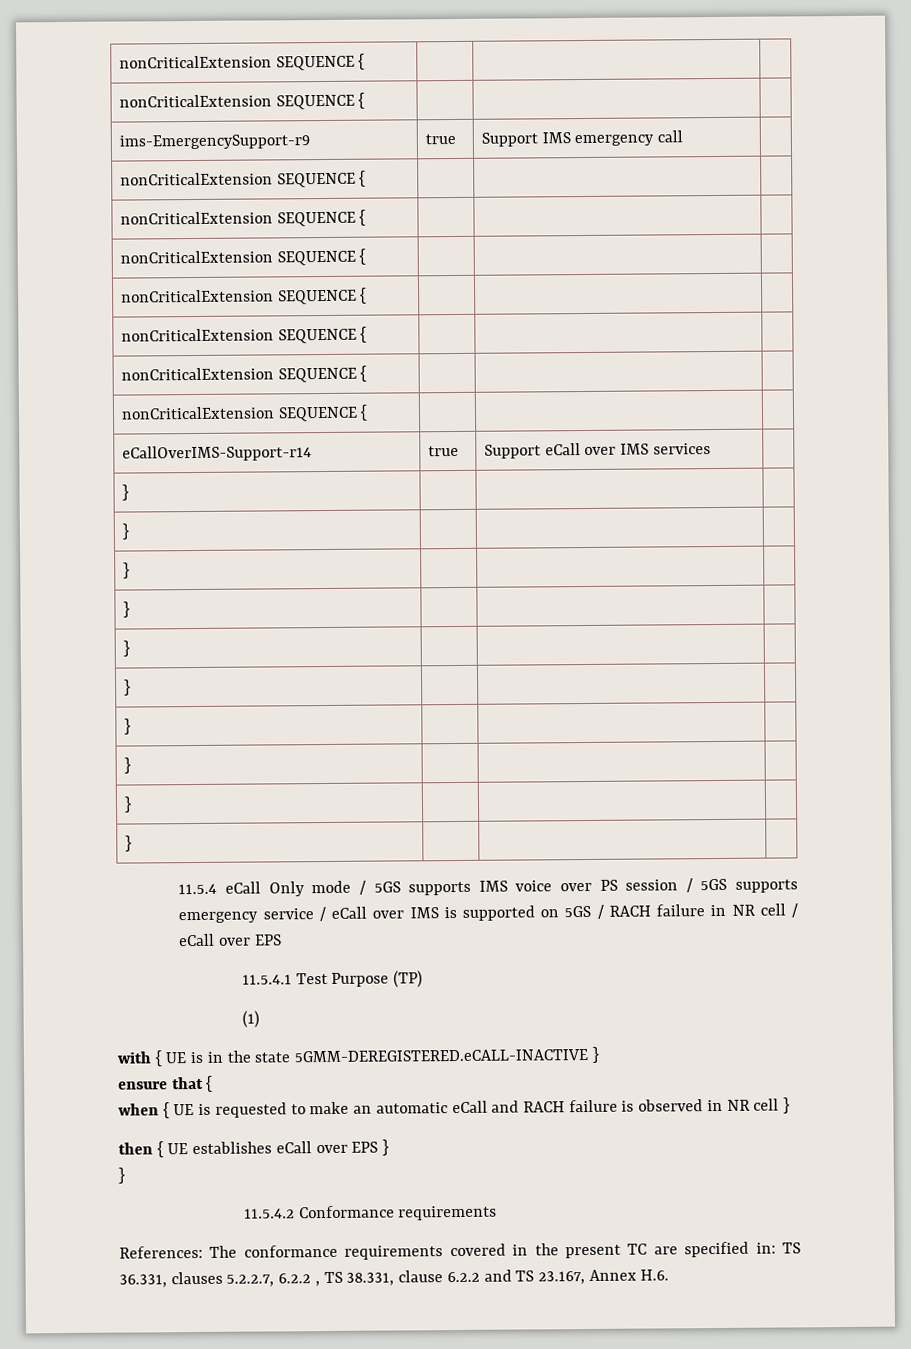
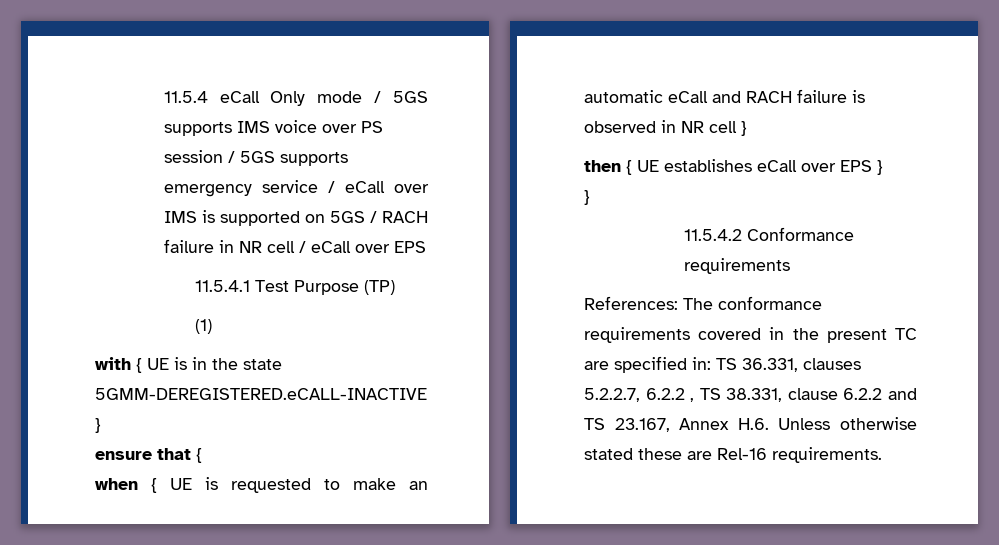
[118,53,366,71] [118,92,366,110] [118,134,310,150] [424,133,456,145] [480,130,684,147] [119,170,367,188] [119,209,367,227] [119,248,367,266] [120,287,368,305] [120,326,368,344] [120,365,368,383] [120,404,369,422] [121,445,312,462] [427,445,459,457] [483,443,711,459] [121,484,129,501] [121,523,129,540] [122,562,130,579] [122,601,130,618] [122,640,130,657] [123,679,131,696] [123,718,131,735] [123,757,131,774] [123,796,132,813] [124,835,132,852] nonCriticalExtension SEQUENCE { | | | // nonCriticalExtension SEQUENCE { | | | // ims-EmergencySupport-r9 | true | Support IMS emergency call | // nonCriticalExtension SEQUENCE { | | | // nonCriticalExtension SEQUENCE { | | | // nonCriticalExtension SEQUENCE { | | | // nonCriticalExtension SEQUENCE { | | | // nonCriticalExtension SEQUENCE { | | | // nonCriticalExtension SEQUENCE { | | | // nonCriticalExtension SEQUENCE { | | | // eCallOverIMS-Support-r14 | true | Support eCall over IMS services | // } | | | // } | | | // } | | | // } | | | // } | | | // } | | | // } | | | // } | | | // } | | | // } | | | // -> (163, 97) none
(670, 1275) none -> [778,417,917,430] [584,447,882,463] Unless otherwise stated these are Rel-16 requirements.

